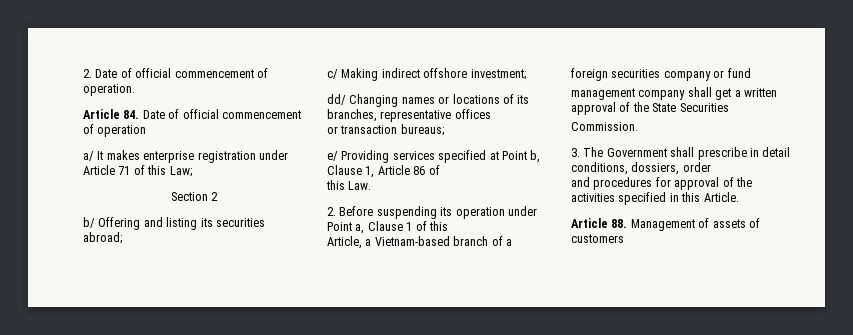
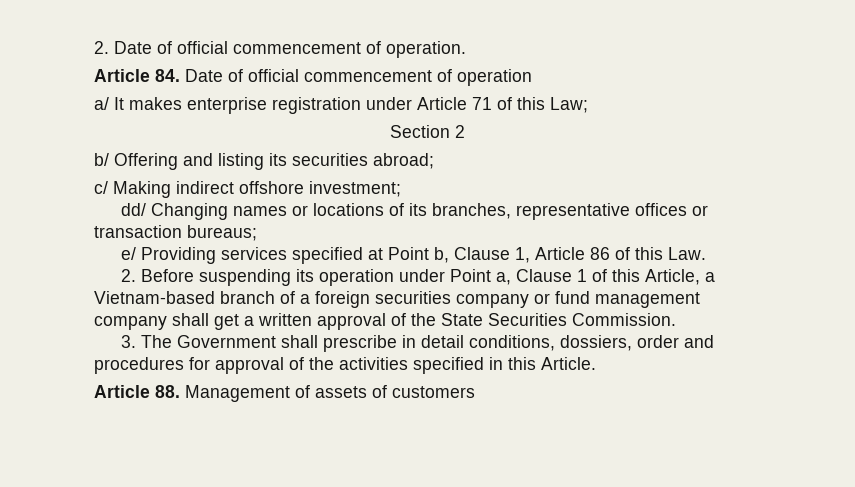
(491, 114) // -> (687, 209) none
(440, 170) // -> (630, 253) none
(448, 226) // -> (640, 275) none
(751, 73) // -> (590, 297) none
(729, 107) // -> (567, 319) none
(711, 167) // -> (679, 341) none

